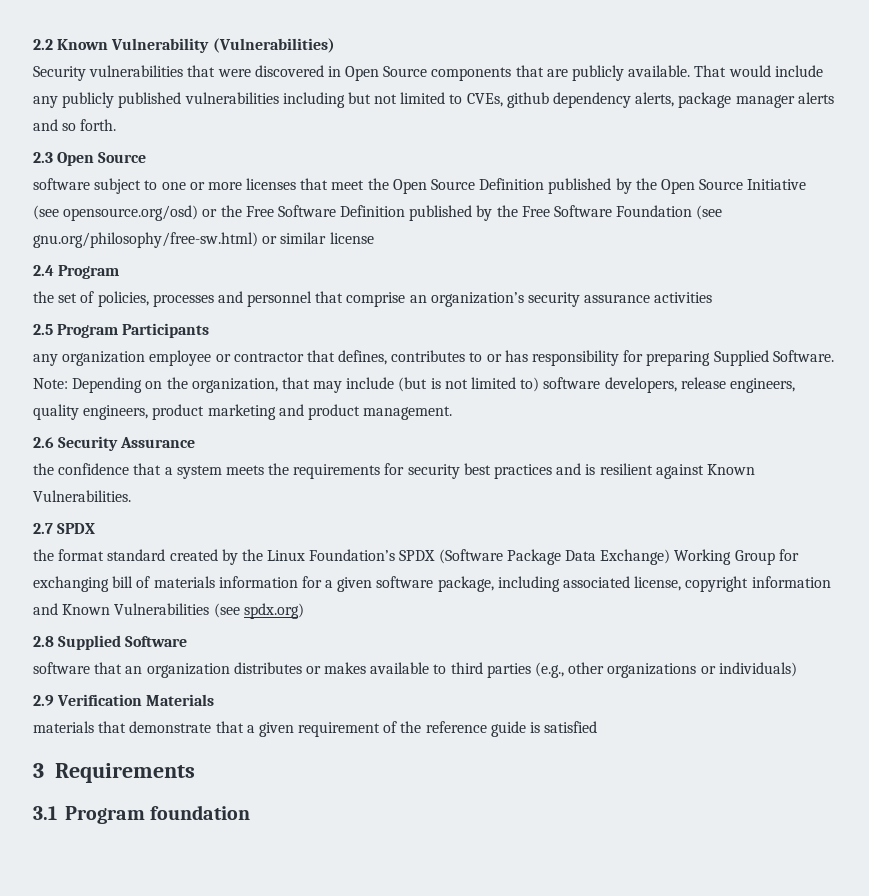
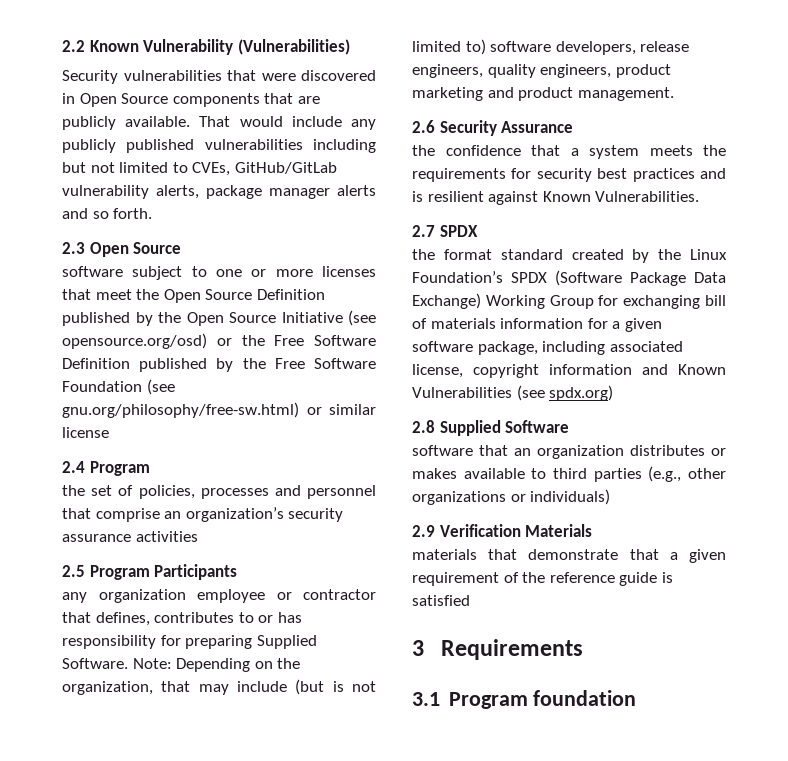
[506,92,632,108] github dependency -> [234,162,337,174] [62,185,149,199] GitHub/GitLab vulnerability

